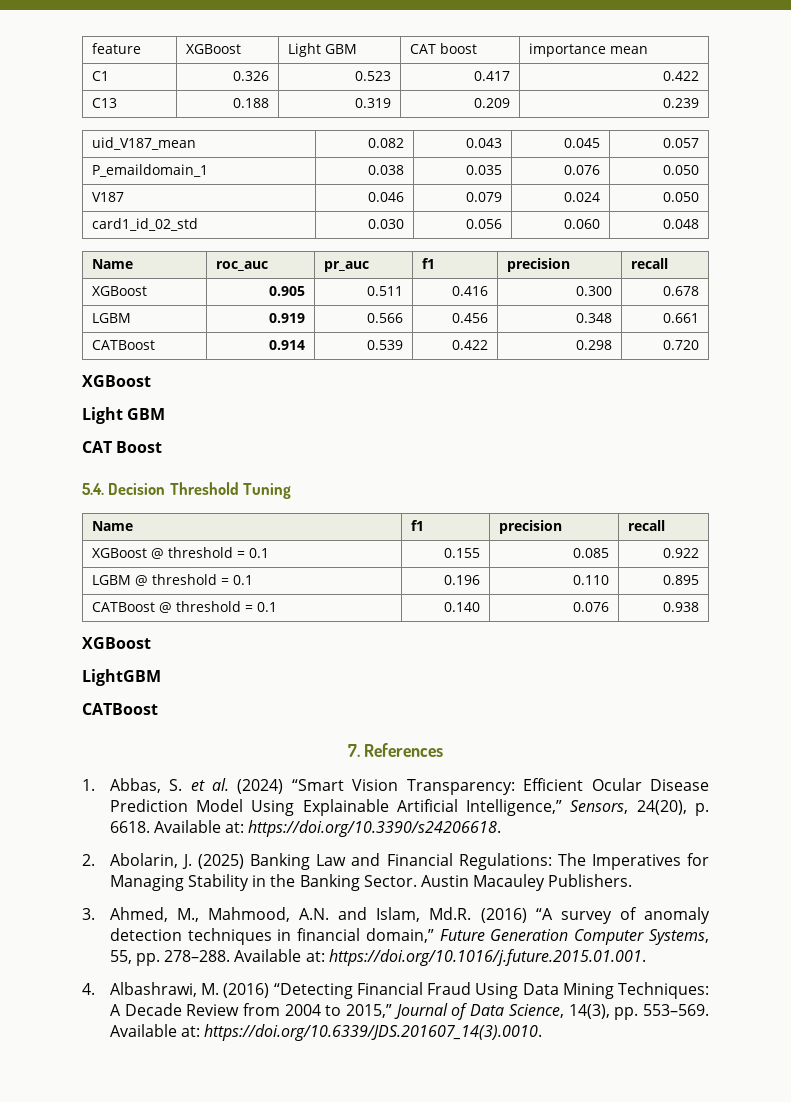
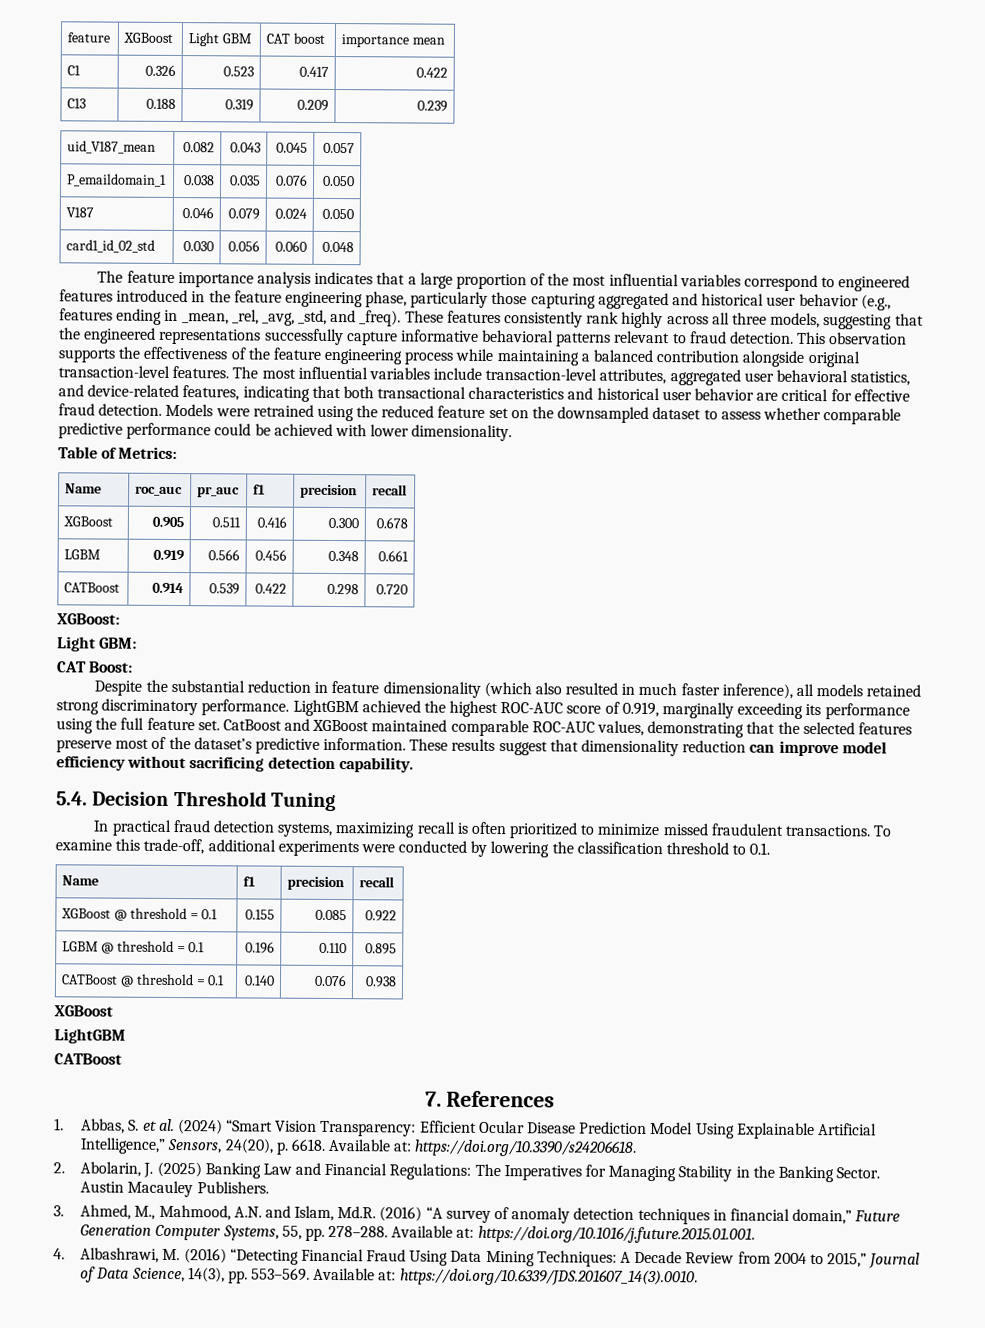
(699, 224) none -> [97,270,911,292] [59,289,891,311] [59,308,924,330] [59,327,908,347] [58,346,860,368] [58,365,911,386] [58,384,910,402] [58,403,902,425] [58,422,513,442] [58,446,178,460] // The feature importance analysis indicates that a large proportion of the most influential variables correspond to engineered features introduced in the feature engineering phase, particularly those capturing aggregated and historical user behavior (e.g., features ending in _mean, _rel, _avg, _std, and _freq). These features consistently rank highly across all three models, suggesting that the engineered representations successfully capture informative behavioral patterns relevant to fraud detection. This observation supports the effectiveness of the feature engineering process while maintaining a balanced contribution alongside original transaction-level features. The most influential variables include transaction-level attributes, aggregated user behavioral statistics, and device-related features, indicating that both transactional characteristics and historical user behavior are critical for effective fraud detection. Models were retrained using the reduced feature set on the downsampled dataset to assess whether comparable predictive performance could be achieved with lower dimensionality. // Table of Metrics:
[82,375,151,387] [82,407,166,424] [82,441,163,453] [82,482,292,499] XGBoost // Light GBM // CAT Boost // 5.4. Decision Threshold Tuning -> [57,613,120,625] [57,636,138,652] [56,661,134,673] [94,679,922,699] [56,698,910,720] [56,717,912,738] [56,736,887,757] [56,755,414,773] [56,790,336,812] [93,819,892,839] [55,838,771,858] XGBoost: // Light GBM: // CAT Boost: // Despite the substantial reduction in feature dimensionality (which also resulted in much faster inference), all models retained strong discriminatory performance. LightGBM achieved the highest ROC-AUC score of 0.919, marginally exceeding its performance using the full feature set. CatBoost and XGBoost maintained comparable ROC-AUC values, demonstrating that the selected features preserve most of the dataset’s predictive information. These results suggest that dimensionality reduction can improve model efficiency without sacrificing detection capability. // 5.4. Decision Threshold Tuning // In practical fraud detection systems, maximizing recall is often prioritized to minimize missed fraudulent transactions. To examine this trade-off, additional experiments were conducted by lowering the classification threshold to 0.1.

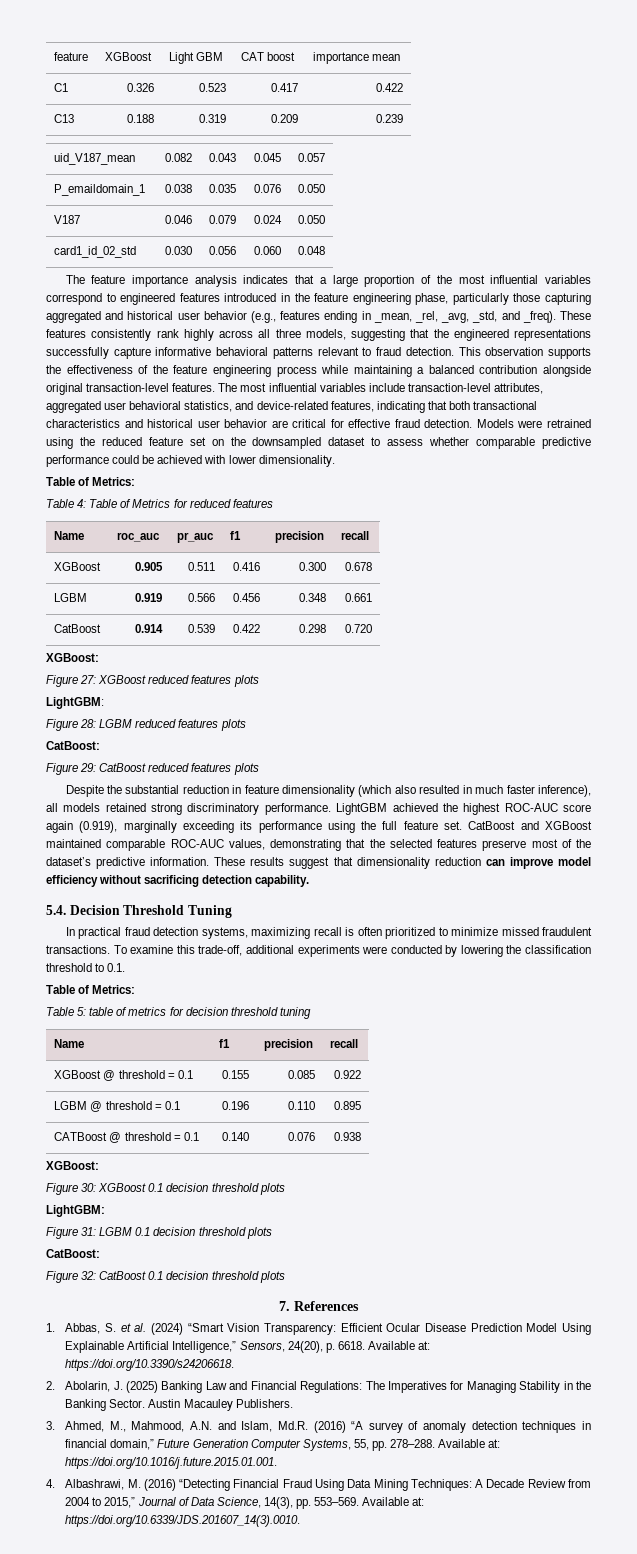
(178, 453) none -> [46,499,273,508] // Table 4: Table of Metrics for reduced features
[64,582,121,593] CATBoost -> [54,624,102,633] CatBoost
[57,636,138,652] [56,661,134,673] Light GBM: // CAT Boost: -> [46,675,259,687] [46,697,104,709] [46,719,246,731] [46,741,100,750] [46,763,259,775] Figure 27: XGBoost reduced features plots // LightGBM: // Figure 28: LGBM reduced features plots // CatBoost: // Figure 29: CatBoost reduced features plots
[604,701,659,718] of 0.919, -> [46,821,118,833] again (0.919),
(771, 848) none -> [46,985,136,994] [46,1007,311,1019] // Table of Metrics: // Table 5: table of metrics for decision threshold tuning
[54,1005,113,1017] [54,1028,126,1044] [54,1053,122,1065] XGBoost // LightGBM // CATBoost -> [46,1161,99,1170] [46,1183,285,1195] [46,1205,105,1217] [46,1227,272,1239] [46,1249,100,1258] [46,1271,285,1283] XGBoost: // Figure 30: XGBoost 0.1 decision threshold plots // LightGBM: // Figure 31: LGBM 0.1 decision threshold plots // CatBoost: // Figure 32: CatBoost 0.1 decision threshold plots

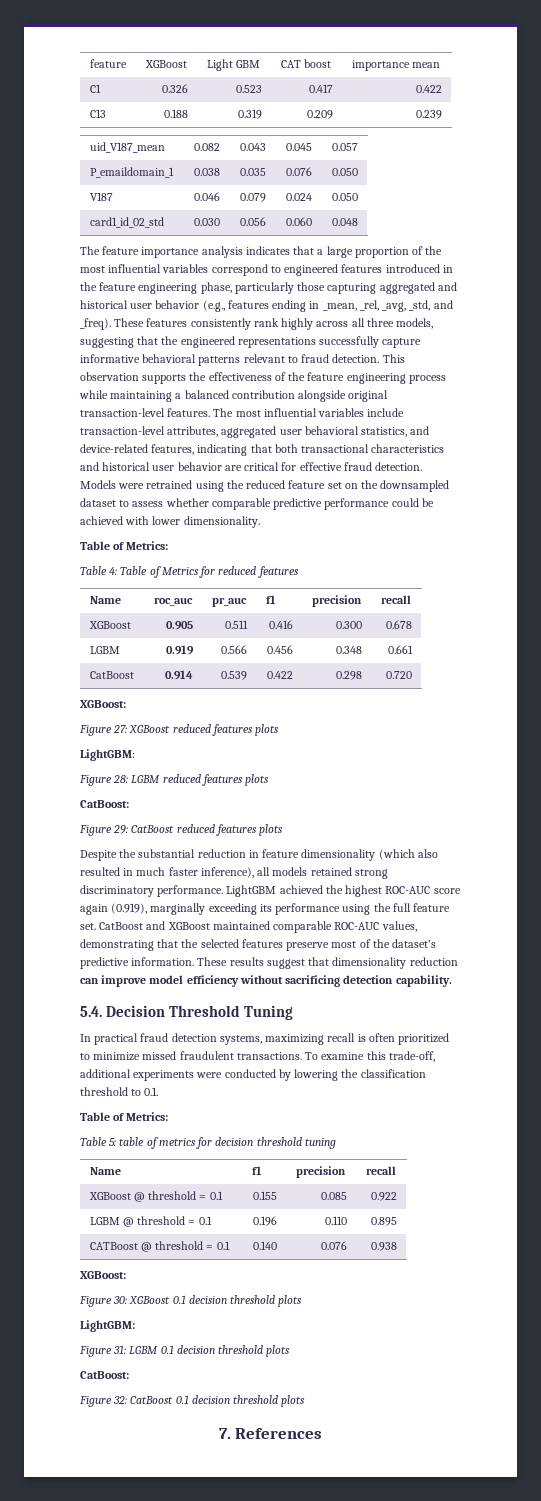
[46,1323,591,1335] [65,1341,431,1353] [65,1359,235,1371] [46,1381,591,1393] [65,1399,293,1411] [46,1421,591,1433] [65,1439,501,1451] [65,1457,278,1469] [46,1479,592,1491] [65,1497,425,1509] [65,1515,301,1527] // 1. Abbas, S. et al. (2024) “Smart Vision Transparency: Efficient Ocular Disease Prediction Model Using Explainable Artificial Intelligence,” Sensors, 24(20), p. 6618. Available at: https://doi.org/10.3390/s24206618. // 2. Abolarin, J. (2025) Banking Law and Financial Regulations: The Imperatives for Managing Stability in the Banking Sector. Austin Macauley Publishers. // 3. Ahmed, M., Mahmood, A.N. and Islam, Md.R. (2016) “A survey of anomaly detection techniques in financial domain,” Future Generation Computer Systems, 55, pp. 278–288. Available at: https://doi.org/10.1016/j.future.2015.01.001. // 4. Albashrawi, M. (2016) “Detecting Financial Fraud Using Data Mining Techniques: A Decade Review from 2004 to 2015,” Journal of Data Science, 14(3), pp. 553–569. Available at: https://doi.org/10.6339/JDS.201607_14(3).0010. -> (323, 1433) none

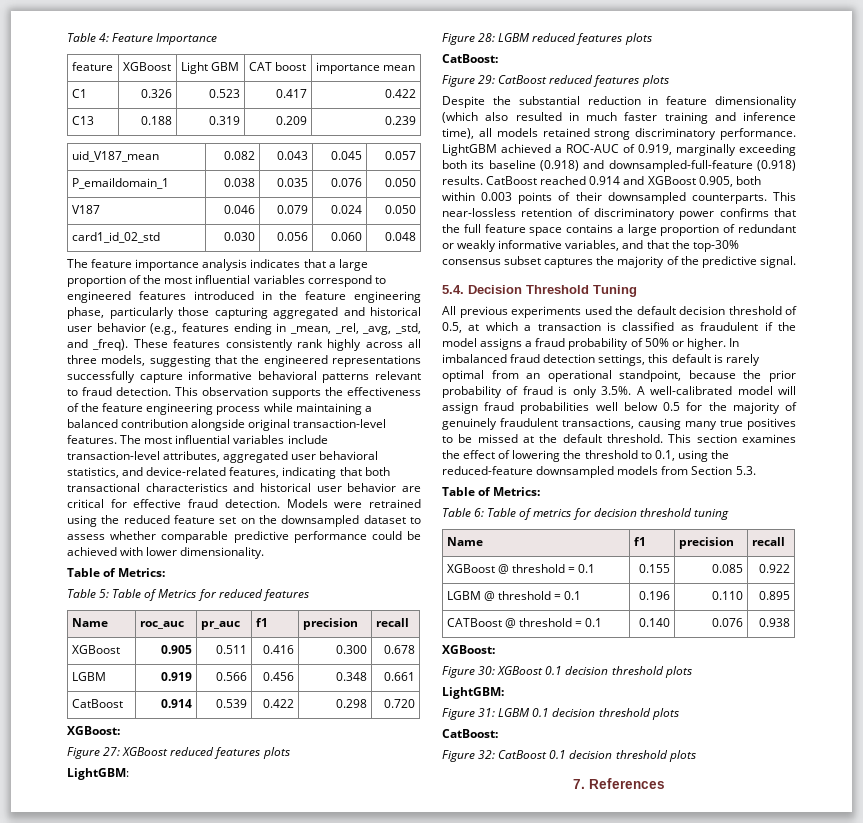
(89, 63) none -> [67,33,218,45] Table 4: Feature Importance //
[109,567,118,575] 4: -> [99,589,110,598] 5:
[200,867,254,878] inference), -> [664,112,796,124] [442,128,474,139] training and inference time),
[325,885,461,897] [80,903,451,915] [80,921,417,933] [80,939,437,951] [80,957,458,969] [80,975,452,987] [80,1005,294,1020] [80,1033,450,1045] [80,1051,435,1062] [80,1069,291,1081] the highest ROC-AUC score again (0.919), marginally exceeding its performance using the full feature set. CatBoost and XGBoost maintained comparable ROC-AUC values, demonstrating that the selected features preserve most of the dataset’s predictive information. These results suggest that dimensionality reduction can improve model efficiency without sacrificing detection capability. // 5.4. Decision Threshold Tuning // In practical fraud detection systems, maximizing recall is often prioritized to minimize missed fraudulent transactions. To examine this trade-off, additional experiments were conducted by -> [555,144,796,156] [442,160,796,172] [442,176,761,187] [442,192,796,204] [442,208,796,220] [442,224,796,236] [442,240,739,252] [442,256,796,268] [442,285,637,297] [442,306,797,318] [442,322,796,333] [442,338,739,350] [442,354,760,366] [442,370,796,382] [442,386,796,398] [442,402,797,414] [442,418,796,430] [442,434,796,443] [442,450,511,459] a ROC-AUC of 0.919, marginally exceeding both its baseline (0.918) and downsampled-full-feature (0.918) results. CatBoost reached 0.914 and XGBoost 0.905, both within 0.003 points of their downsampled counterparts. This near-lossless retention of discriminatory power confirms that the full feature space contains a large proportion of redundant or weakly informative variables, and that the top-30% consensus subset captures the majority of the predictive signal. // 5.4. Decision Threshold Tuning // All previous experiments used the default decision threshold of 0.5, at which a transaction is classified as fraudulent if the model assigns a fraud probability of 50% or higher. In imbalanced fraud detection settings, this default is rarely optimal from an operational standpoint, because the prior probability of fraud is only 3.5%. A well-calibrated model will assign fraud probabilities well below 0.5 for the majority of genuinely fraudulent transactions, causing many true positives to be missed at the default threshold. This section examines the effect of
[360,1069,426,1078] classification -> (582, 454) none
[144,1087,159,1096] [80,1112,169,1121] [80,1137,145,1146] 0.1. // Table of Metrics: // Table 5: table -> [654,450,729,462] [442,466,756,478] [442,487,541,496] [442,508,517,517] 0.1, using the reduced-feature downsampled models from Section 5.3. // Table of Metrics: // Table 6: Τable

